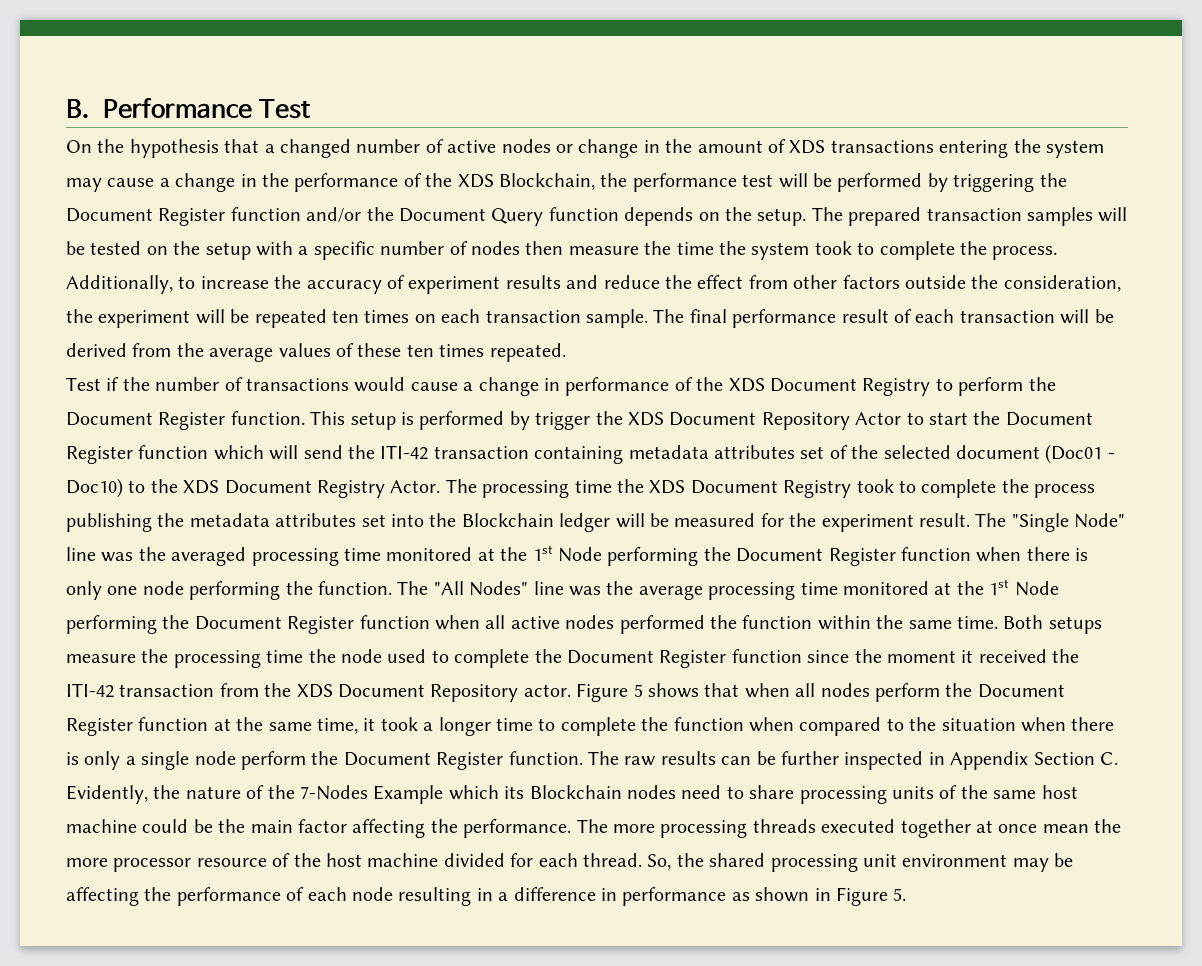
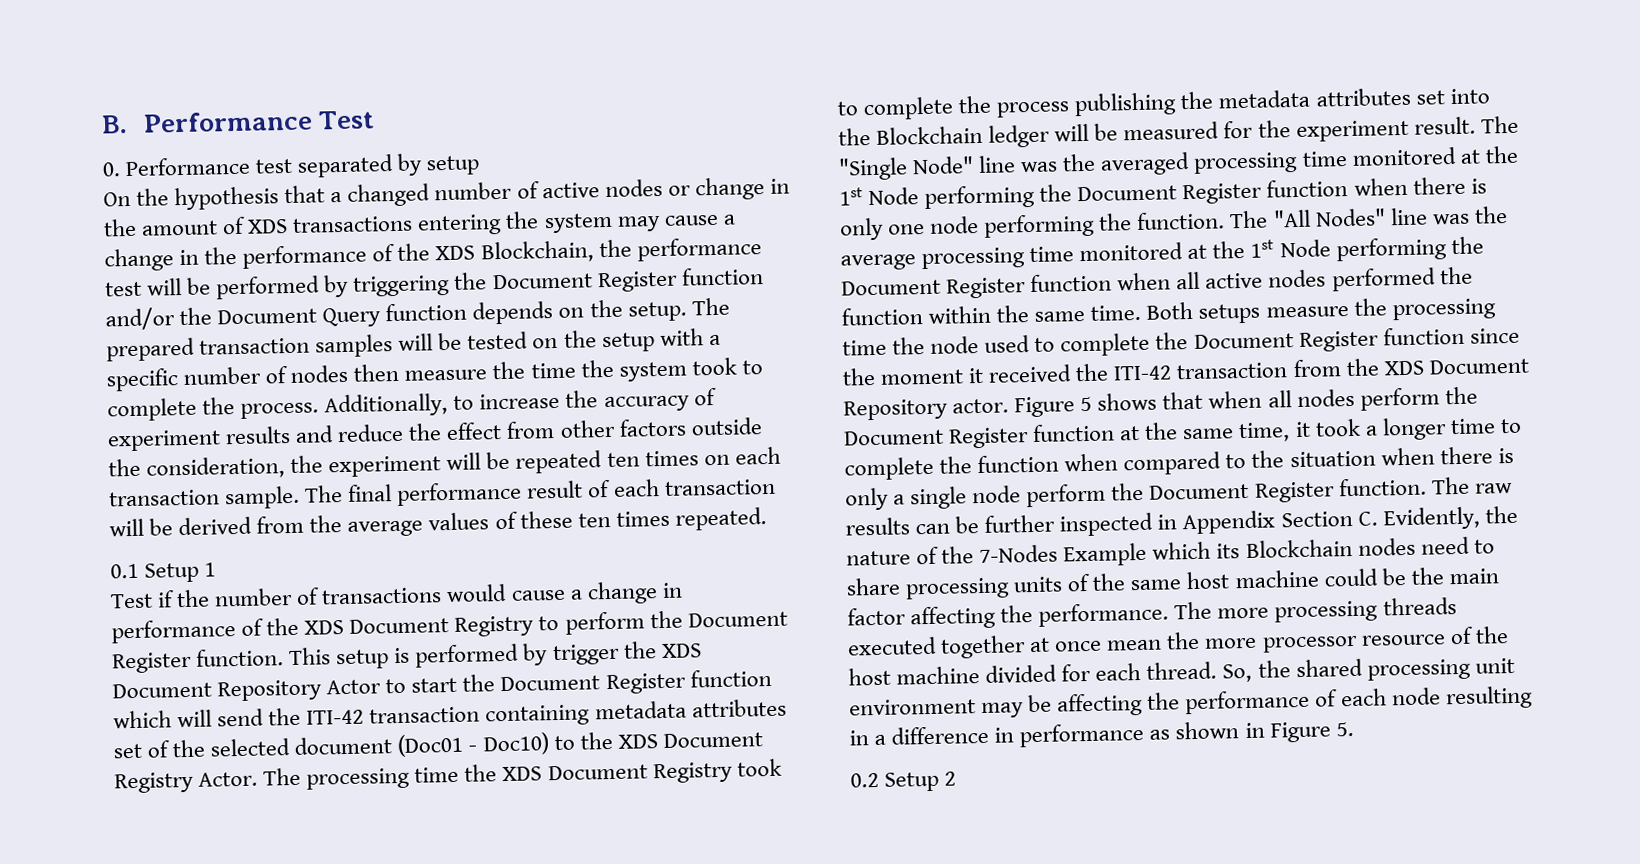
(310, 109) none -> [102,153,481,178] // 0. Performance test separated by setup
(566, 352) none -> [110,562,217,583] // 0.1 Setup 1
(907, 894) none -> [850,771,957,792] // 0.2 Setup 2

